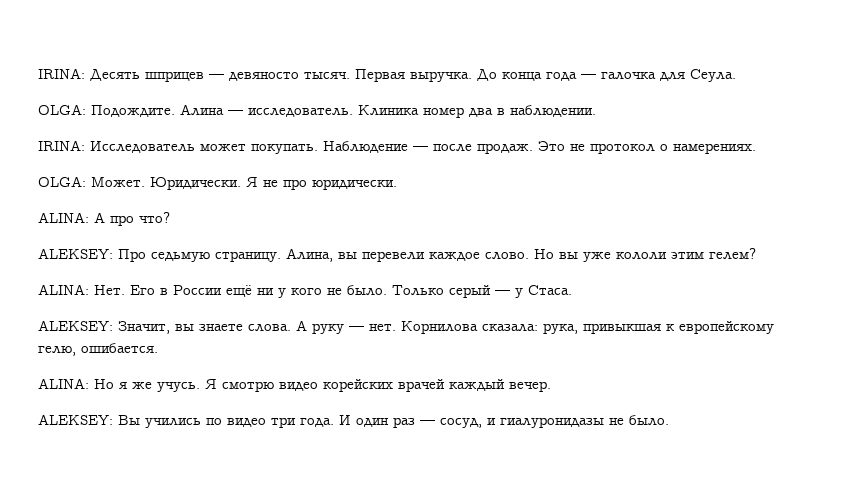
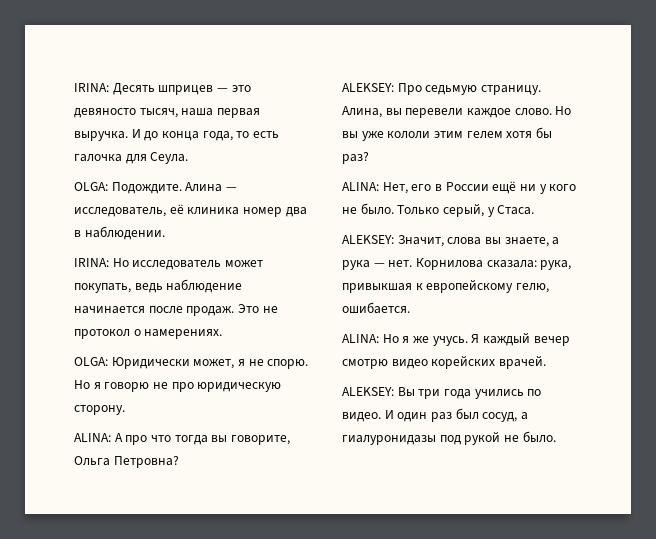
[229,69,596,82] девяносто тысяч. Первая выручка. До конца года — -> [231,85,251,92] [74,108,260,118] [74,129,279,141] это девяносто тысяч, наша первая выручка. И до конца года, то есть
[248,105,419,117] исследователь. Клиника -> [74,204,240,217] исследователь, её клиника
[90,141,428,154] Исследователь может покупать. Наблюдение — -> [112,258,263,270] [74,279,243,293] [74,306,145,314] Но исследователь может покупать, ведь наблюдение начинается
[91,176,397,190] [38,212,170,226] Может. Юридически. Я не про юридически. // ALINA: А про что? -> [111,357,309,369] [74,380,282,392] [74,405,125,415] [74,433,290,445] [74,456,179,468] Юридически может, я не спорю. Но я говорю не про юридическую сторону. // ALINA: А про что тогда вы говорите, Ольга Петровна?
[709,248,756,260] [38,284,155,295] гелем? // ALINA: Нет. Его -> [466,127,552,139] [342,152,369,164] [342,182,432,194] гелем хотя бы раз? // ALINA: Нет, его
[449,285,510,298] серый — -> [442,203,484,217] серый,
[175,320,344,334] вы знаете слова. А руку -> [447,237,560,247] [342,260,370,270] слова вы знаете, а рука
(217, 384) none -> [482,332,570,346] каждый вечер
[398,379,551,392] врачей каждый вечер. -> [498,355,546,369] врачей.
[145,415,604,428] учились по видео три года. И один раз — сосуд, и гиалуронидазы -> [418,389,542,399] [342,408,528,422] [342,431,501,445] три года учились по видео. И один раз был сосуд, а гиалуронидазы под рукой

